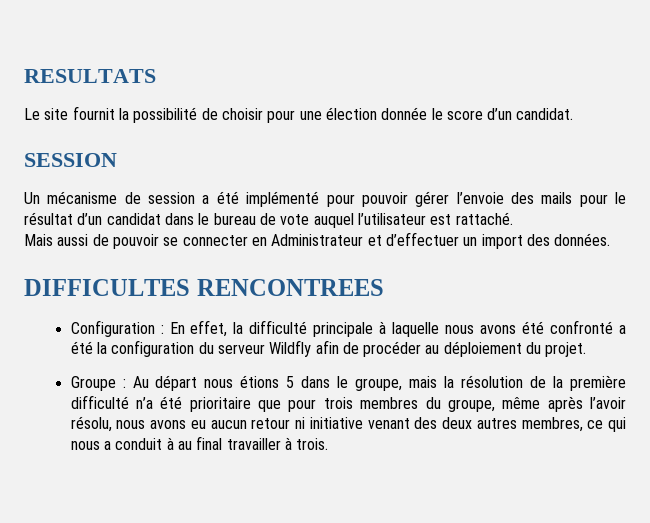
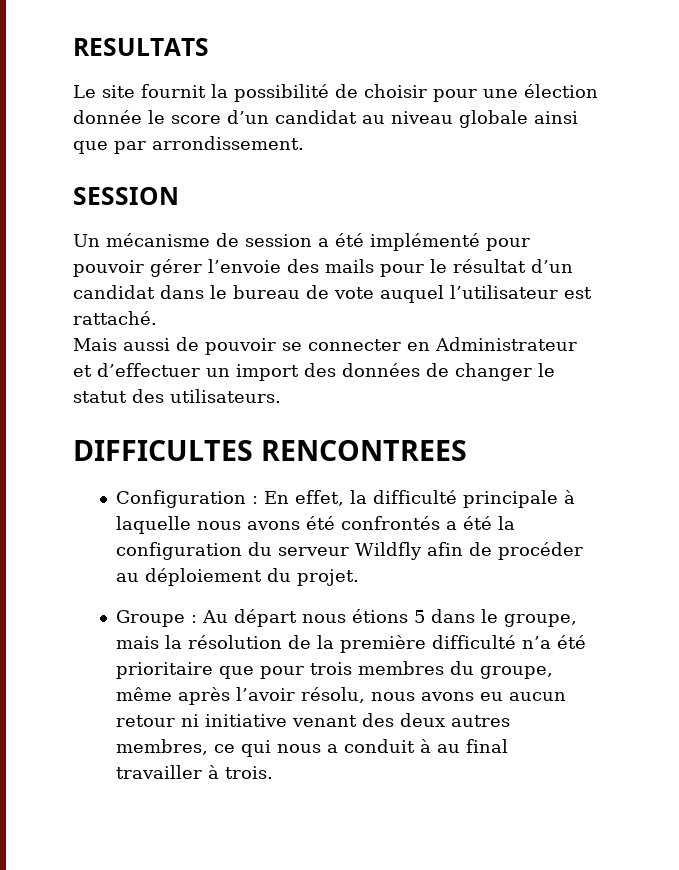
[516,108,574,120] candidat. -> [275,110,578,128] [73,136,304,154] candidat au niveau globale ainsi que par arrondissement.
[554,233,611,246] données. -> [342,363,555,381] [73,389,281,403] données de changer le statut des utilisateurs.
[550,320,614,334] confronté -> [341,516,441,530] confrontés

